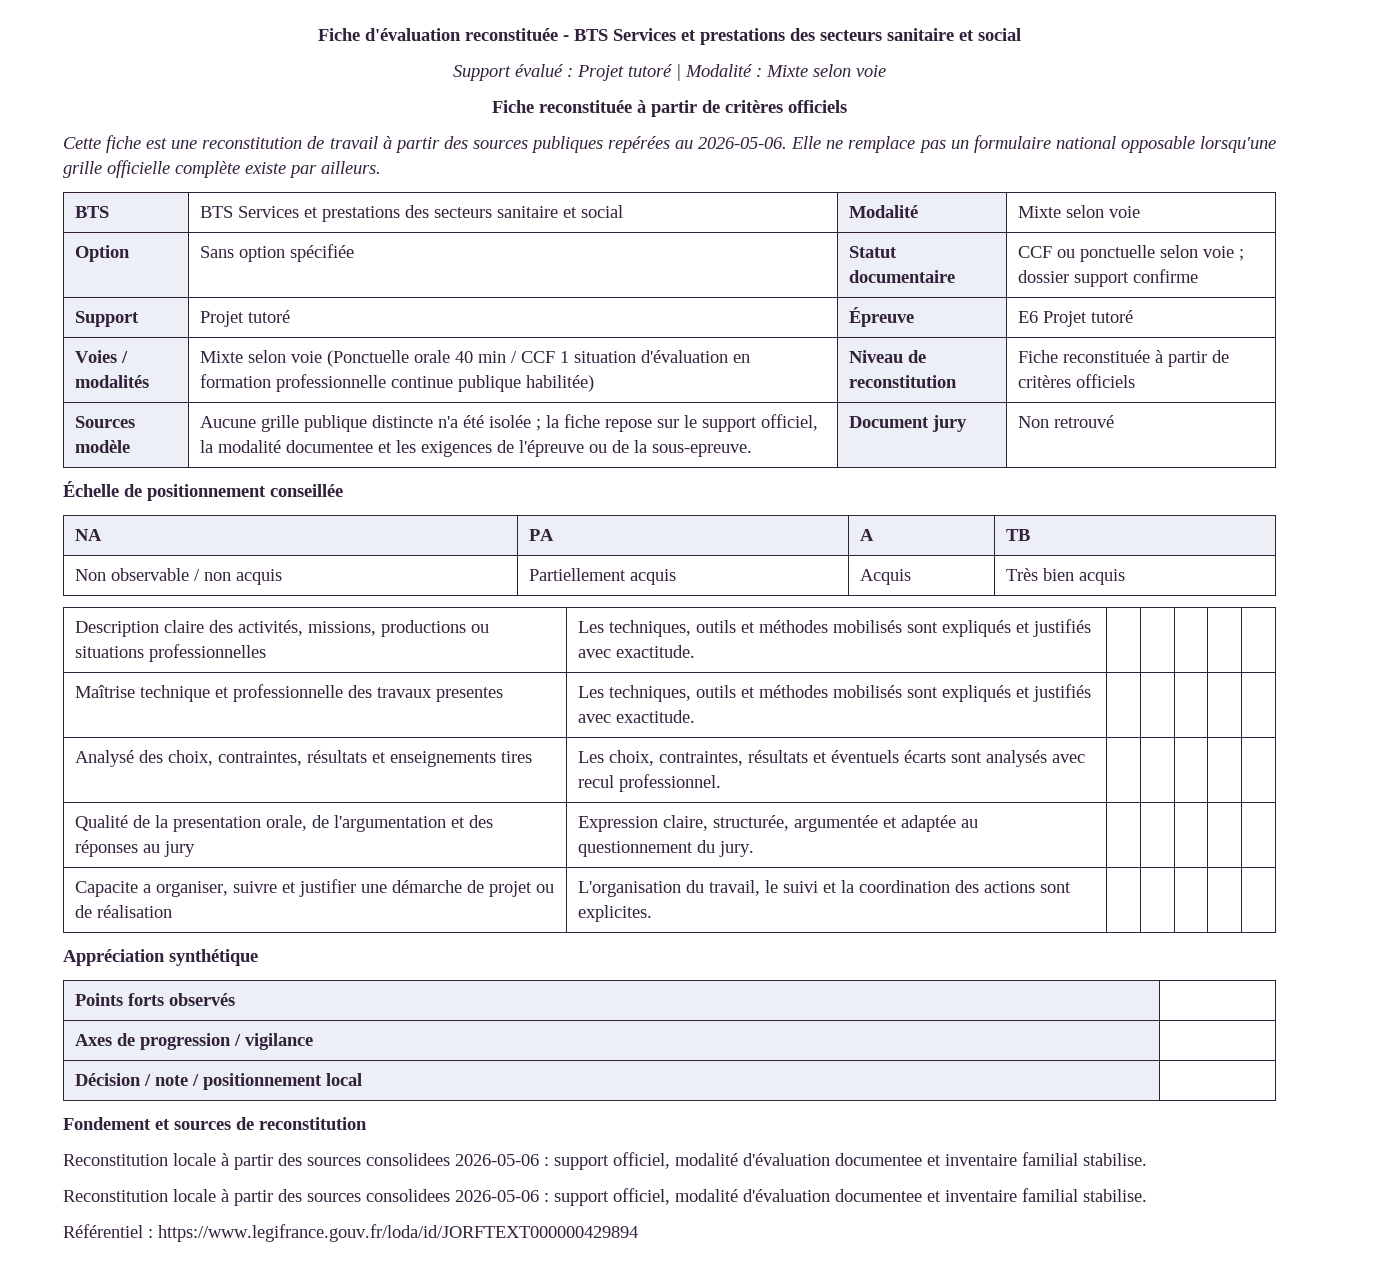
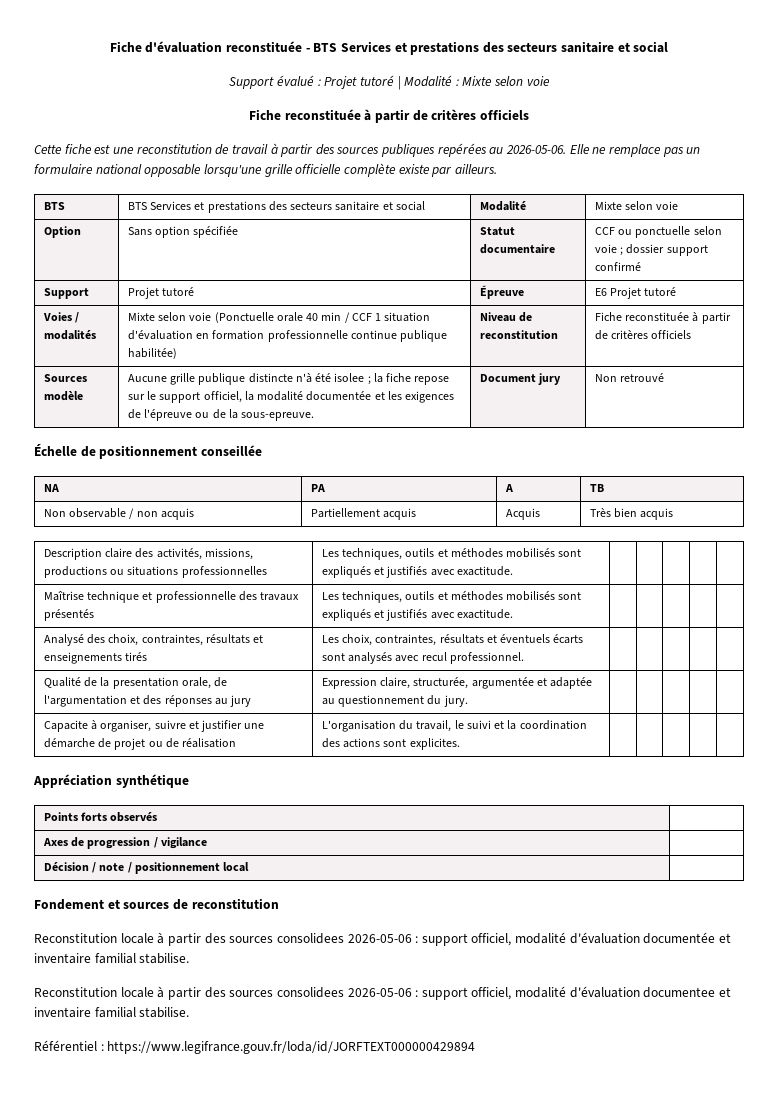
[1133,269,1199,283] confirme -> [594,262,641,271] confirmé
[438,415,532,428] n'a été isolée -> [295,373,365,383] n'à été isolee
[286,440,374,453] documentee -> [306,391,372,401] documentée
[436,687,504,702] presentes -> [43,609,94,621] présentés
[501,751,533,763] tires -> [125,652,148,661] tirés
[143,884,152,893] a -> [91,720,98,730] à
[835,1153,922,1166] documentee -> [643,932,716,944] documentée

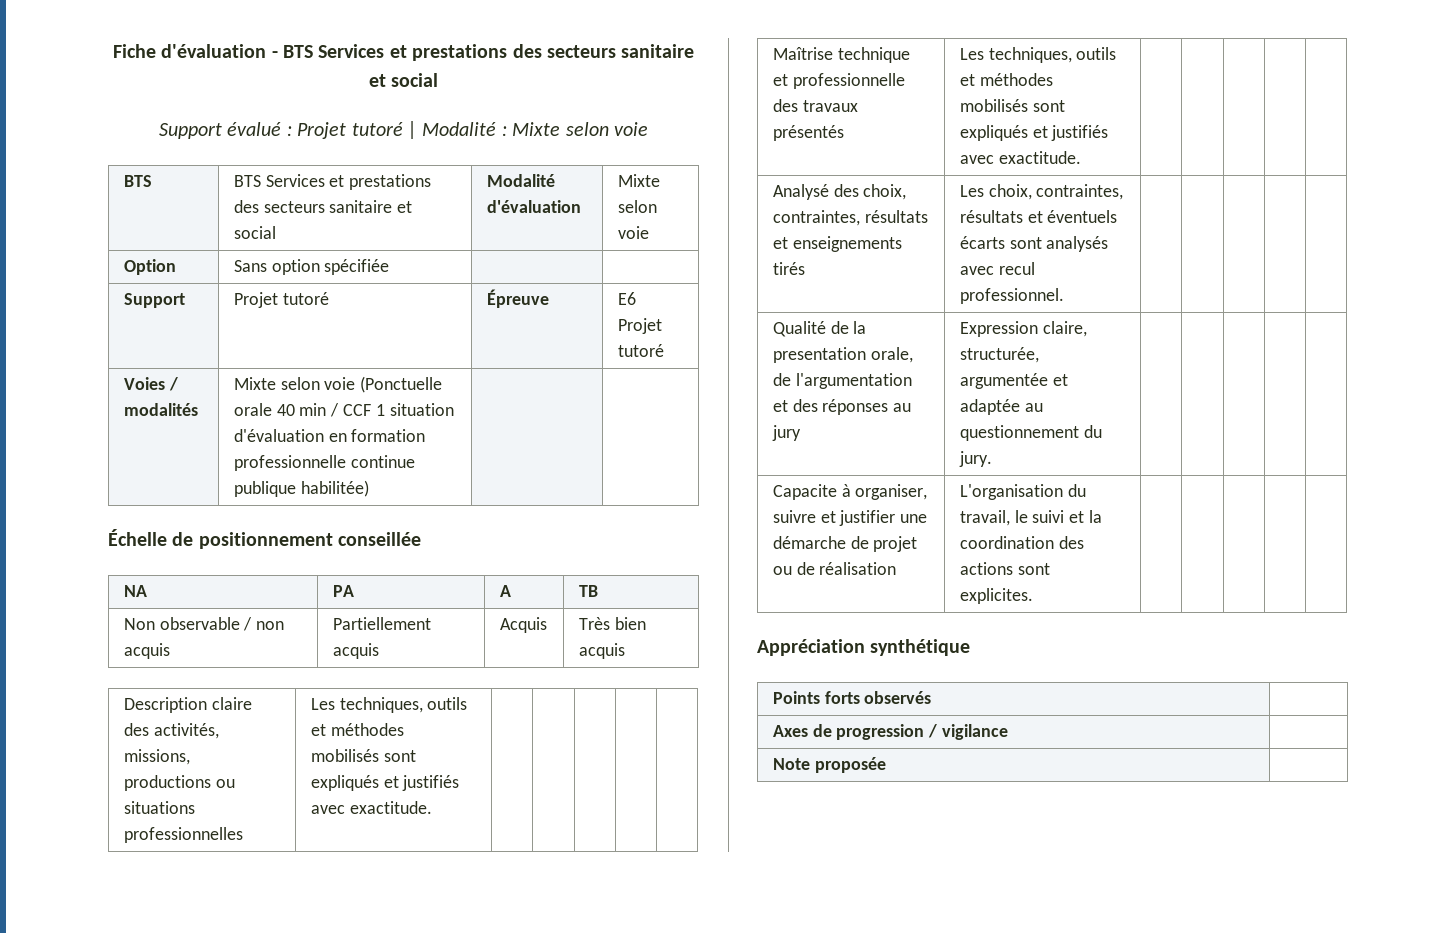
[225,41,302,52] reconstituée -> (267, 51) none
[249,109,529,123] [34,143,701,157] [34,163,497,177] // Fiche reconstituée à partir de critères officiels // Cette fiche est une reconstitution de travail à partir des sources publiques repérées au 2026-05-06. Elle ne remplace pas un formulaire national opposable lorsqu'une grille officielle complète existe par ailleurs. -> (648, 129) none
(526, 206) none -> [486,200,581,213] d'évaluation
[479,227,515,236] [479,244,555,254] [594,226,722,238] [594,244,708,256] [594,262,641,271] Statut documentaire | CCF ou ponctuelle selon voie ; dossier support confirmé -> (390, 267) |
[479,312,533,322] [479,330,558,339] [594,312,731,324] [594,330,692,340] [43,374,87,382] [43,391,83,401] [127,373,450,385] [127,391,455,403] [127,409,315,421] [479,373,562,385] [594,373,665,382] Niveau de reconstitution | Fiche reconstituée à partir de critères officiels // Sources modèle | Aucune grille publique distincte n'à été isolee ; la fiche repose sur le support officiel, la modalité documentée et les exigences de l'épreuve ou de la sous-epreuve. | Document jury | Non retrouvé -> (369, 488) |
[43,862,250,874] [34,898,279,910] [34,932,732,946] [34,953,190,964] [34,986,732,1000] [34,1007,190,1018] [34,1040,476,1054] Décision / note / positionnement local | // Fondement et sources de reconstitution // Reconstitution locale à partir des sources consolidees 2026-05-06 : support officiel, modalité d'évaluation documentée et inventaire familial stabilise. // Reconstitution locale à partir des sources consolidees 2026-05-06 : support officiel, modalité d'évaluation documentee et inventaire familial stabilise. // Référentiel : https://www.legifrance.gouv.fr/loda/id/JORFTEXT000000429894 -> [772,757,886,773] Note proposée |

